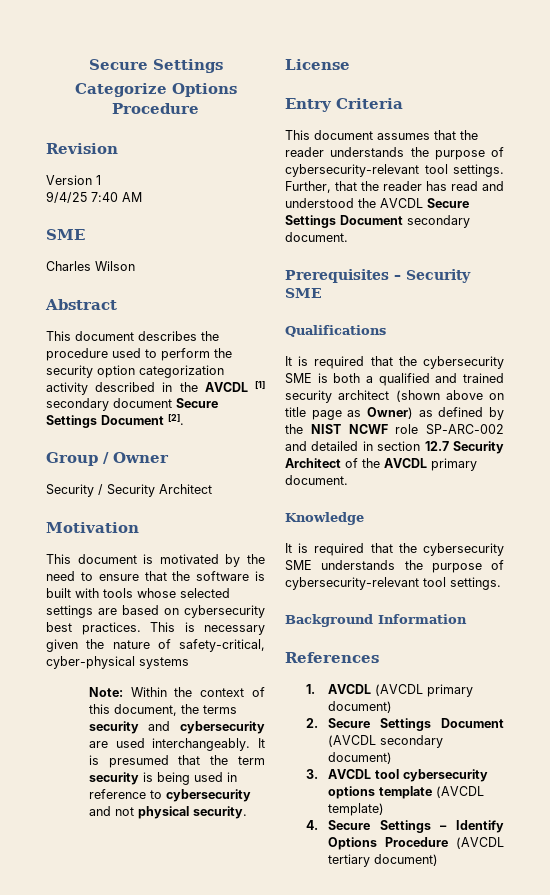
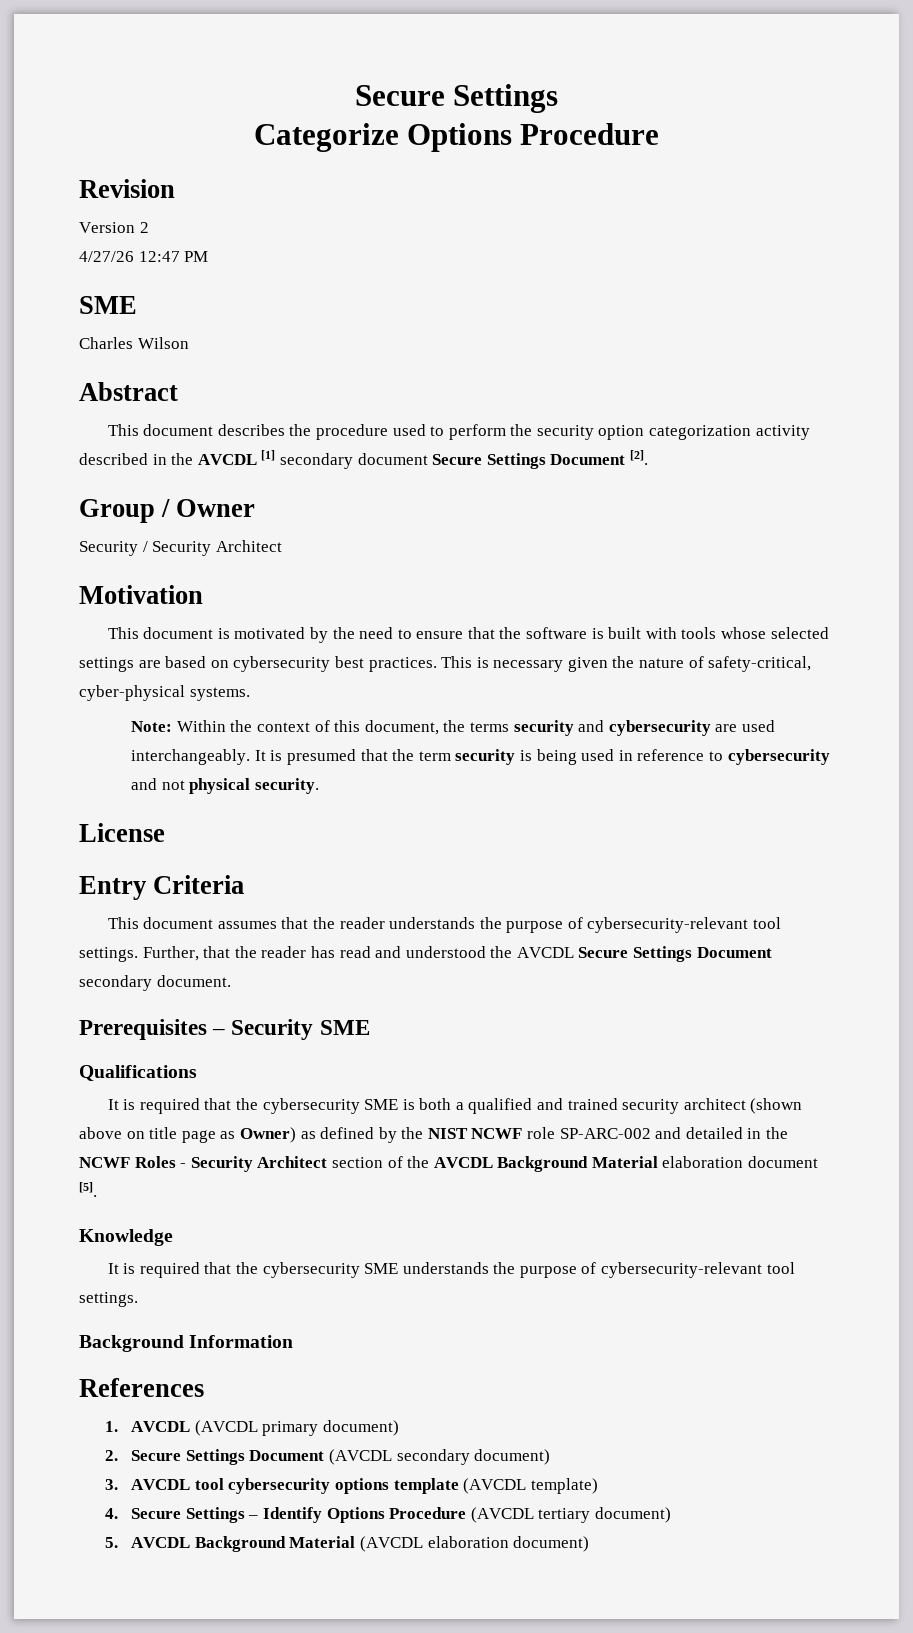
[96,175,101,185] [46,191,142,203] 1 // 9/4/25 7:40 AM -> [139,222,149,233] [79,251,209,262] 2 // 4/27/26 12:47 PM
[139,657,189,669] systems -> [189,687,250,701] systems.
[377,441,504,454] [285,458,341,468] section 12.7 Security Architect -> [766,1127,789,1139] [79,1156,383,1172] the NCWF Roles - Security Architect section
[431,458,477,471] [285,475,348,485] primary document. -> [497,1156,819,1172] [79,1182,97,1197] Background Material elaboration document [5].
(438, 860) none -> [105,1536,590,1552] // 5. AVCDL Background Material (AVCDL elaboration document)

